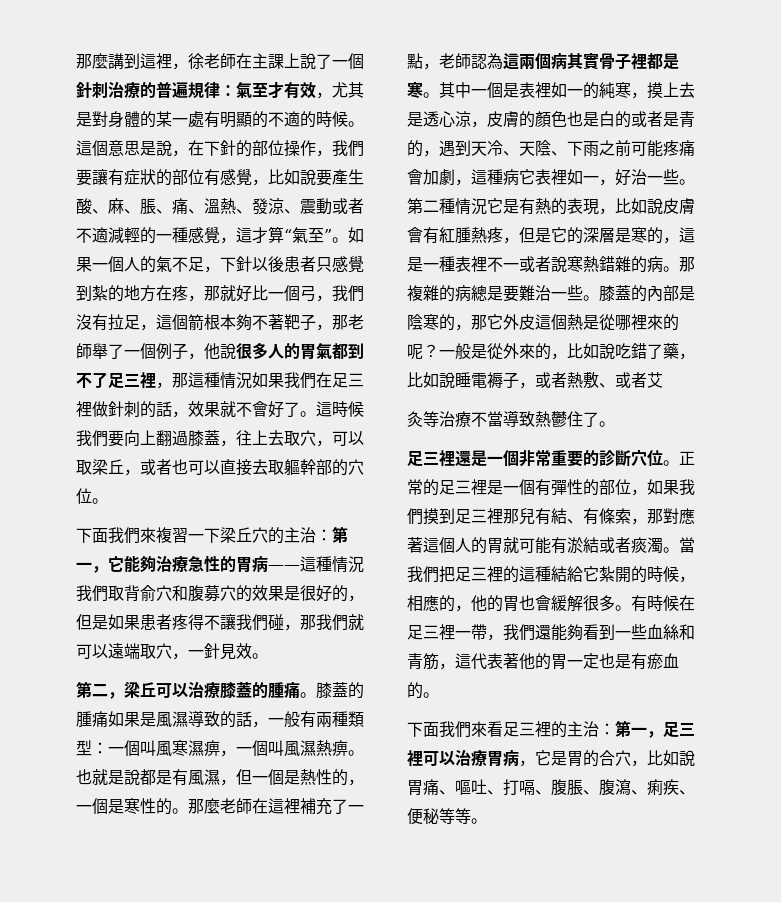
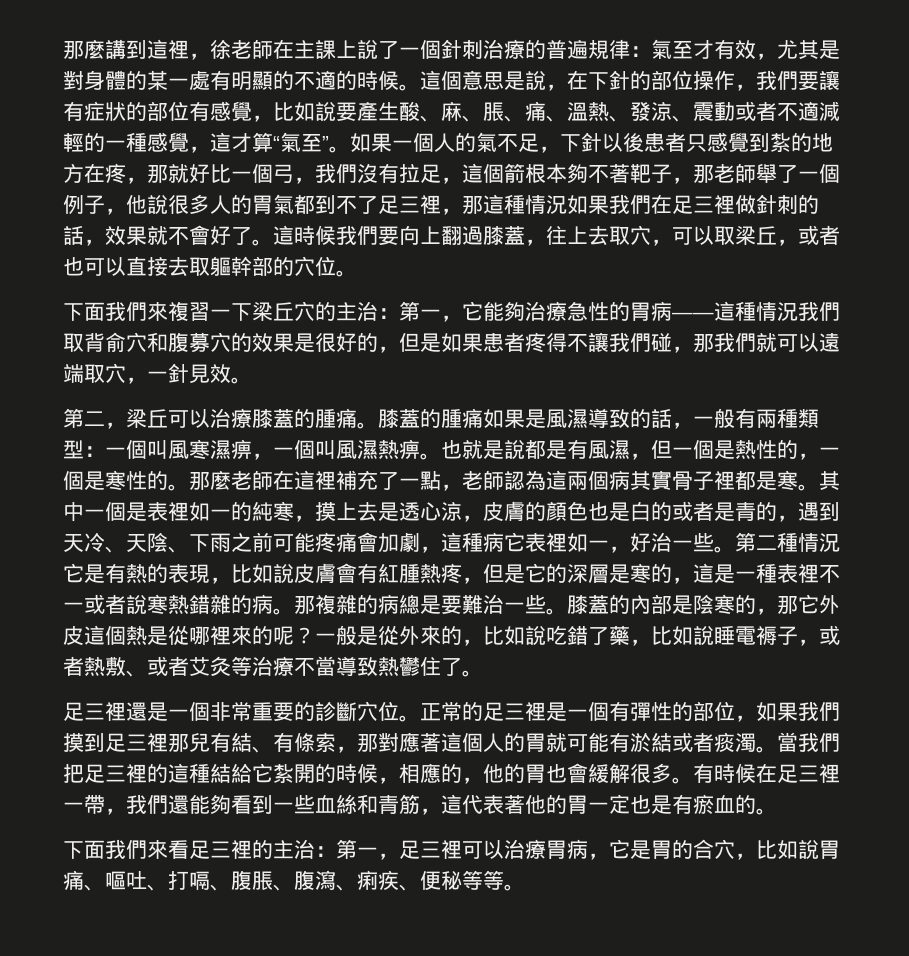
(663, 380) // -> (210, 666) none

